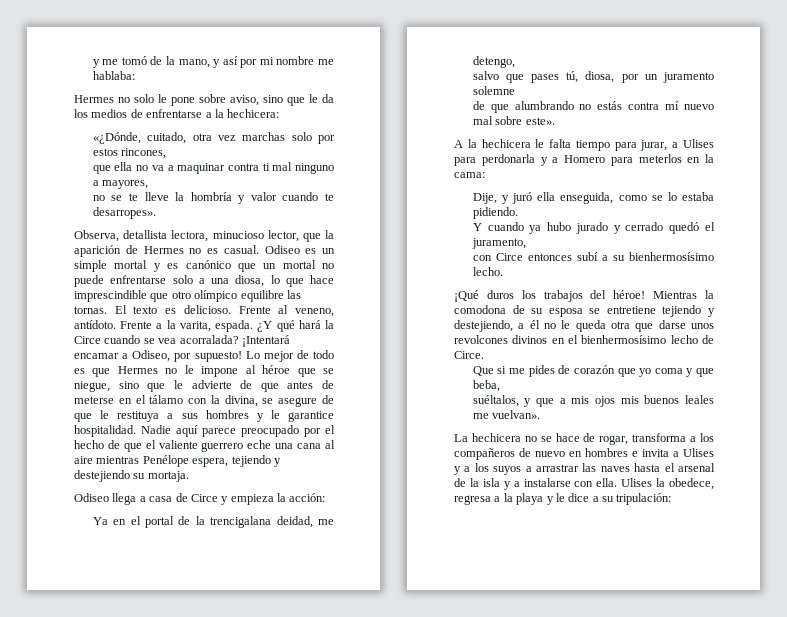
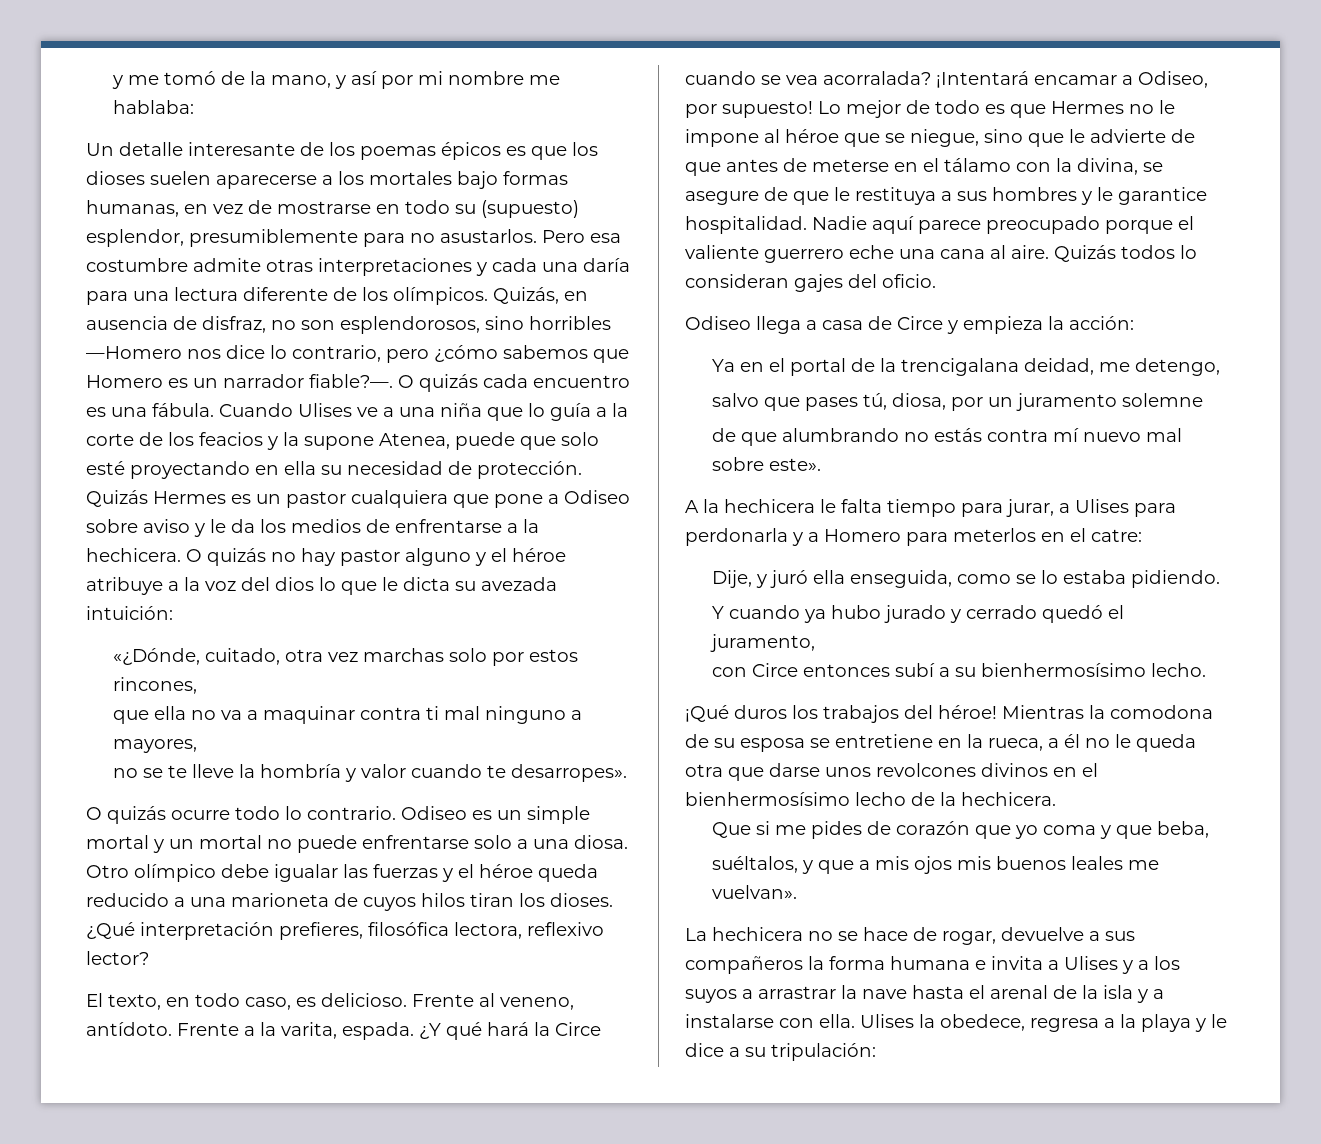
[74,94,305,106] Hermes no solo le pone sobre aviso, sino que -> [86,142,598,160] [86,171,568,189] [86,200,579,218] [86,229,621,247] [86,258,630,276] [86,287,588,305] [86,316,611,334] [86,345,629,363] [86,374,630,392] [86,403,628,421] [86,432,599,450] [86,461,582,479] [86,490,630,508] [86,519,205,537] Un detalle interesante de los poemas épicos es que los dioses suelen aparecerse a los mortales bajo formas humanas, en vez de mostrarse en todo su (supuesto) esplendor, presumiblemente para no asustarlos. Pero esa costumbre admite otras interpretaciones y cada una daría para una lectura diferente de los olímpicos. Quizás, en ausencia de disfraz, no son esplendorosos, sino horribles —Homero nos dice lo contrario, pero ¿cómo sabemos que Homero es un narrador fiable?—. O quizás cada encuentro es una fábula. Cuando Ulises ve a una niña que lo guía a la corte de los feacios y la supone Atenea, puede que solo esté proyectando en ella su necesidad de protección. Quizás Hermes es un pastor cualquiera que pone a Odiseo sobre aviso y
[227,109,280,118] hechicera: -> [86,548,566,566] [86,577,557,595] [86,606,173,620] hechicera. O quizás no hay pastor alguno y el héroe atribuye a la voz del dios lo que le dicta su avezada intuición:
[74,230,334,242] [74,245,259,257] Observa, detallista lectora, minucioso lector, que la aparición de Hermes no es casual. -> [86,806,396,824] O quizás ocurre todo lo contrario.
[167,260,256,272] es canónico que -> (164, 846) none
[235,275,334,287] [74,290,301,302] [74,305,158,314] diosa, lo que hace imprescindible que otro olímpico equilibre las tornas. El texto -> [574,835,628,849] [86,864,598,882] [86,893,613,911] [86,922,604,940] [86,951,149,965] [86,993,291,1010] diosa. Otro olímpico debe igualar las fuerzas y el héroe queda reducido a una marioneta de cuyos hilos tiran los dioses. ¿Qué interpretación prefieres, filosófica lectora, reflexivo lector? // El texto, en todo caso,
[304,425,335,437] [74,440,142,452] por el hecho de que -> [1105,220,1173,234] porque
[74,455,281,467] [74,470,189,482] aire mientras Penélope espera, tejiendo y destejiendo su mortaja. -> [1011,245,1197,262] [685,274,936,292] aire. Quizás todos lo consideran gajes del oficio.
[705,154,714,163] [454,172,485,178] la cama: -> [1070,528,1142,542] el catre:
[662,305,715,317] [454,320,513,332] tejiendo y destejiendo, -> [938,734,1043,751] en la rueca,
[454,351,484,359] Circe. -> [940,792,1056,806] la hechicera.
[632,433,714,442] [454,448,628,460] transforma a los compañeros de nuevo en hombres -> [1001,927,1135,941] [685,956,970,974] devuelve a sus compañeros la forma humana
[582,463,630,472] las naves -> [841,985,907,999] la nave
[678,463,715,472] arsenal -> [990,985,1048,999] arenal

